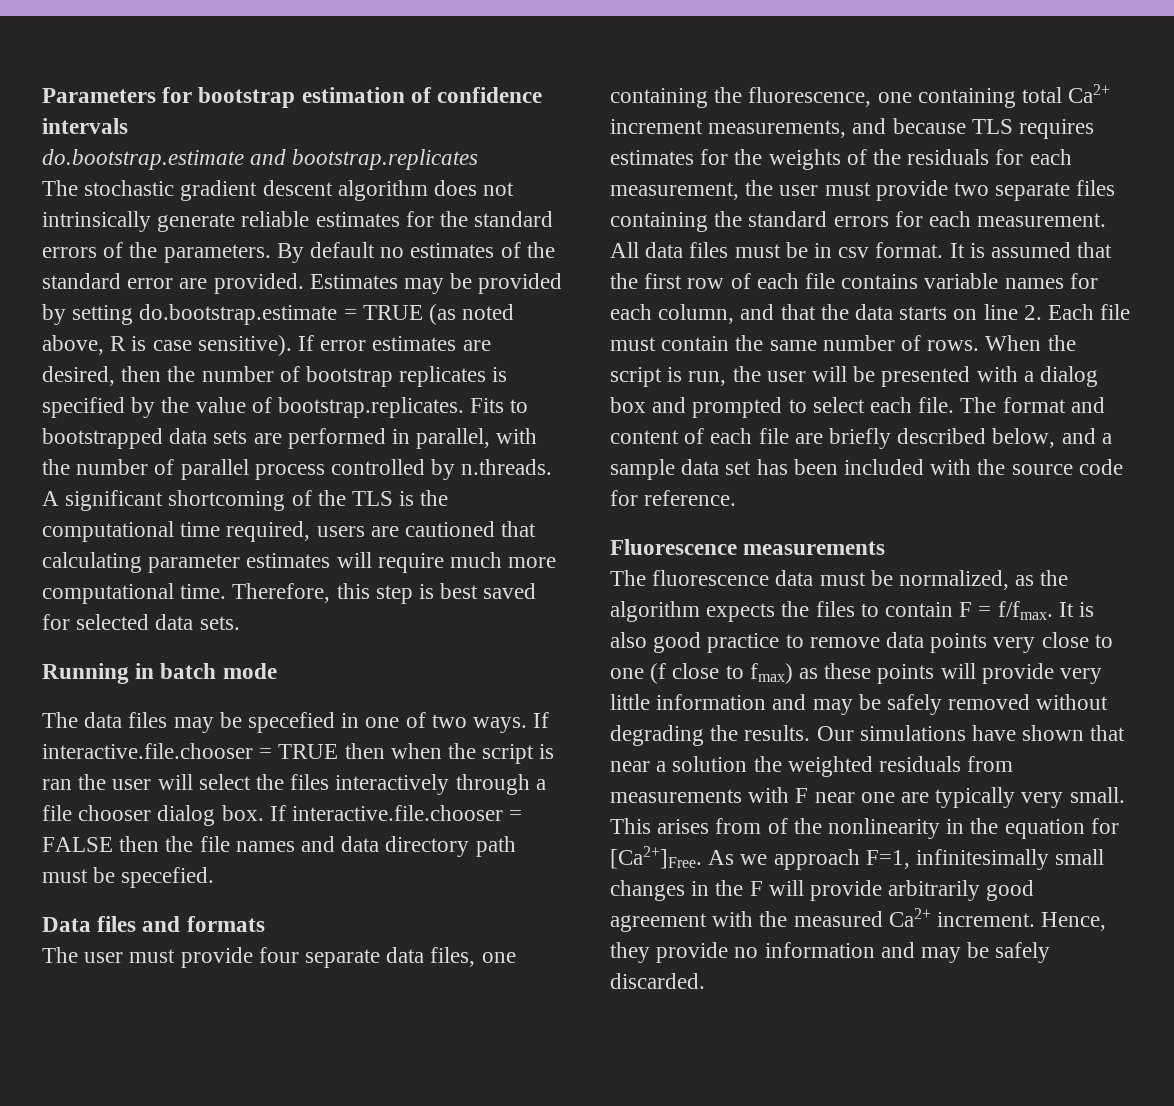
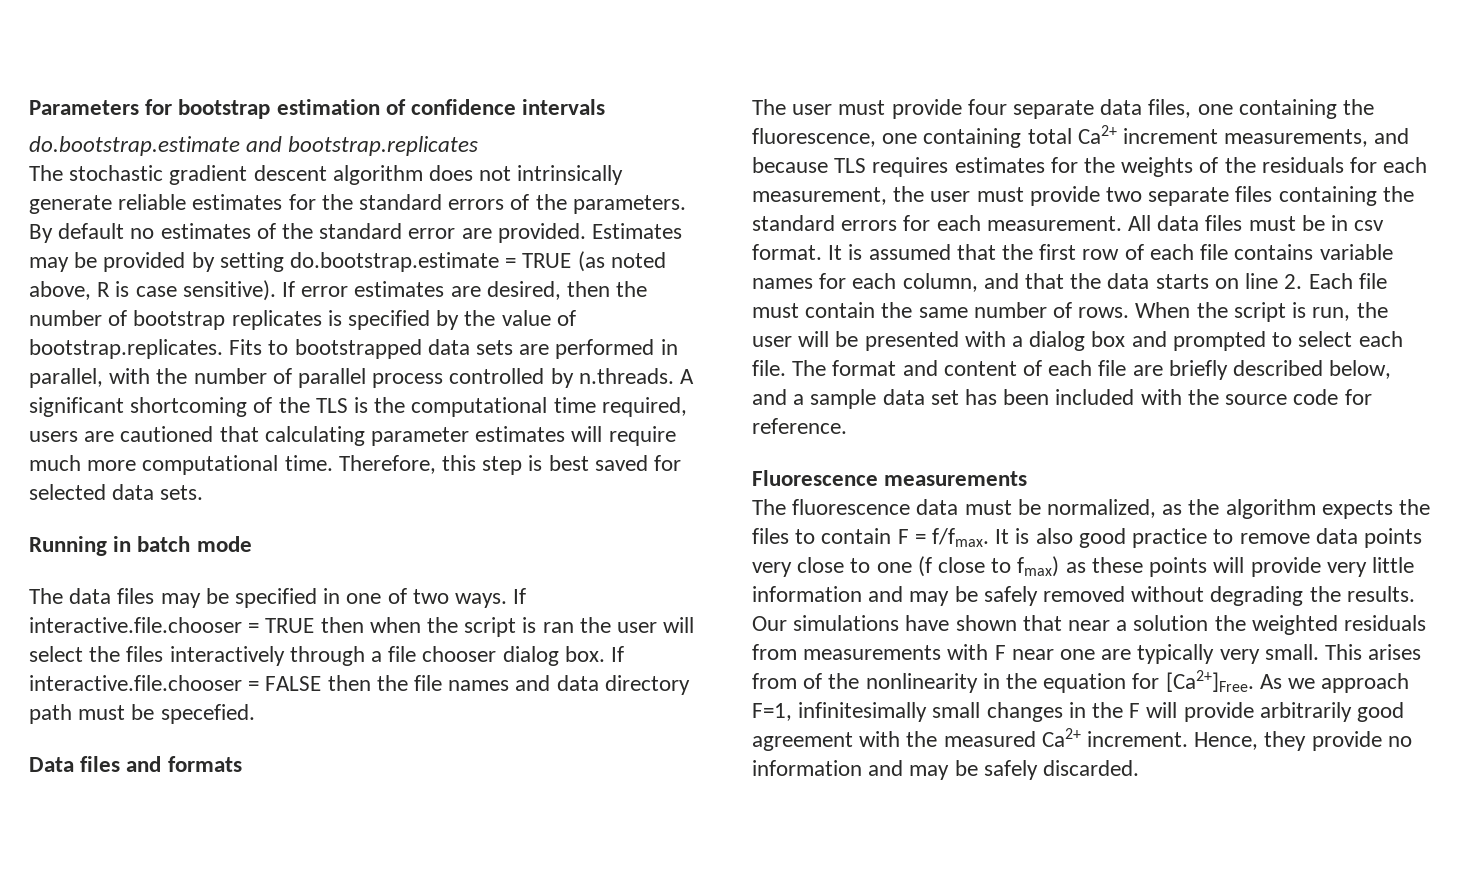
[248,712,336,733] specefied -> [235,588,318,608] specified

